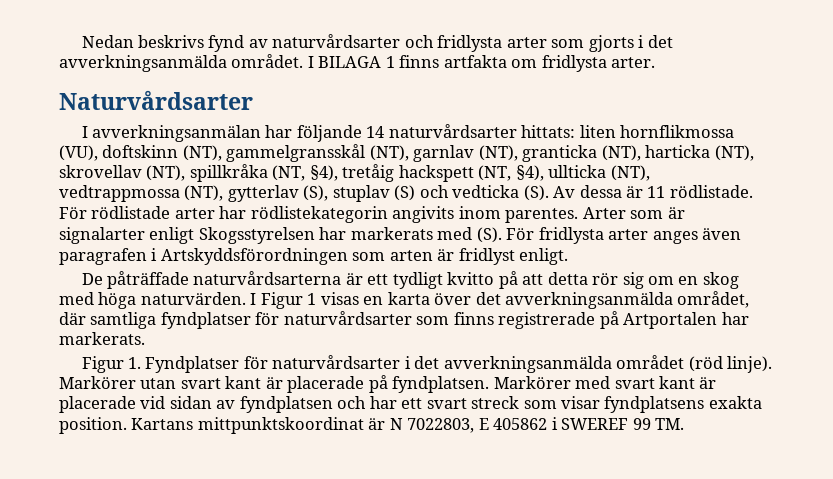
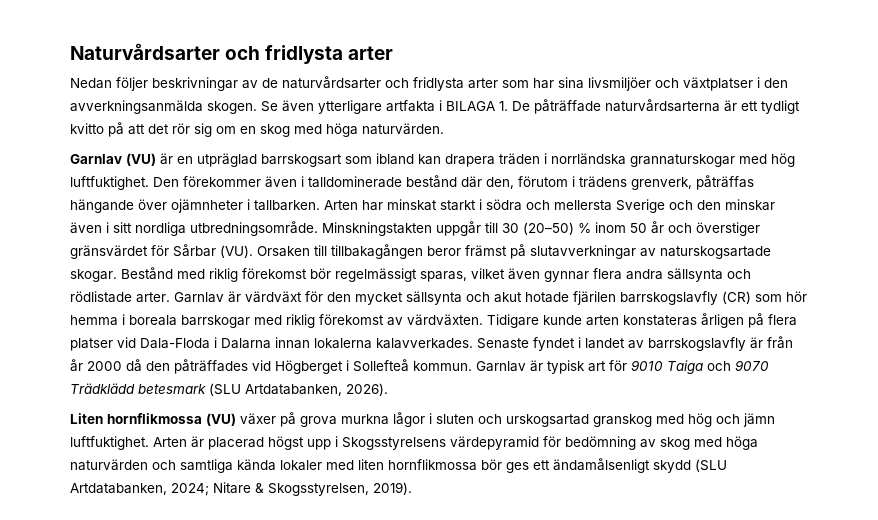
[81,35,268,52] Nedan beskrivs fynd av -> [70,43,394,64] [70,77,278,91] Naturvårdsarter och fridlysta arter // Nedan följer beskrivningar av de
[588,35,673,52] [59,54,656,72] [59,90,253,110] [81,124,735,142] [59,144,754,162] [59,164,650,182] [59,185,753,202] [59,206,685,223] [59,227,742,244] [59,248,569,265] gjorts i det avverkningsanmälda området. I BILAGA 1 finns artfakta om fridlysta arter. // Naturvårdsarter // I avverkningsanmälan har följande 14 naturvårdsarter hittats: liten hornflikmossa (VU), doftskinn (NT), gammelgransskål (NT), garnlav (NT), granticka (NT), harticka (NT), skrovellav (NT), spillkråka (NT, §4), tretåig hackspett (NT, §4), ullticka (NT), vedtrappmossa (NT), gytterlav (S), stuplav (S) och vedticka (S). Av dessa är 11 rödlistade. För rödlistade arter har rödlistekategorin angivits inom parentes. Arter som är signalarter enligt Skogsstyrelsen har markerats med (S). För fridlysta arter anges även paragrafen i Artskyddsförordningen som arten är fridlyst enligt. // -> [533,77,788,91] [70,100,508,114] har sina livsmiljöer och växtplatser i den avverkningsanmälda skogen. Se även ytterligare artfakta i BILAGA 1.
[547,272,588,285] detta -> [148,124,169,134] det
[250,291,750,309] [59,311,749,329] [59,332,145,345] [81,355,773,373] [59,375,717,393] [59,396,762,413] [59,417,685,434] I Figur 1 visas en karta över det avverkningsanmälda området, där samtliga fyndplatser för naturvårdsarter som finns registrerade på Artportalen har markerats. // Figur 1. Fyndplatser för naturvårdsarter i det avverkningsanmälda området (röd linje). Markörer utan svart kant är placerade på fyndplatsen. Markörer med svart kant är placerade vid sidan av fyndplatsen och har ett svart streck som visar fyndplatsens exakta position. Kartans mittpunktskoordinat är N 7022803, E 405862 i SWEREF 99 TM. -> [70,153,795,167] [70,175,754,190] [70,199,775,213] [70,221,760,236] [70,244,771,259] [70,267,751,282] [70,291,807,305] [70,313,797,328] [70,336,793,351] [70,359,769,374] [70,383,388,396] [70,412,775,427] [70,436,758,450] [70,458,727,473] [70,482,412,496] // Garnlav (VU) är en utpräglad barrskogsart som ibland kan drapera träden i norrländska grannaturskogar med hög luftfuktighet. Den förekommer även i talldominerade bestånd där den, förutom i trädens grenverk, påträffas hängande över ojämnheter i tallbarken. Arten har minskat starkt i södra och mellersta Sverige och den minskar även i sitt nordliga utbredningsområde. Minskningstakten uppgår till 30 (20–50) % inom 50 år och överstiger gränsvärdet för Sårbar (VU). Orsaken till tillbakagången beror främst på slutavverkningar av naturskogsartade skogar. Bestånd med riklig förekomst bör regelmässigt sparas, vilket även gynnar flera andra sällsynta och rödlistade arter. Garnlav är värdväxt för den mycket sällsynta och akut hotade fjärilen barrskogslavfly (CR) som hör hemma i boreala barrskogar med riklig förekomst av värdväxten. Tidigare kunde arten konstateras årligen på flera platser vid Dala-Floda i Dalarna innan lokalerna kalavverkades. Senaste fyndet i landet av barrskogslavfly är från år 2000 då den påträffades vid Högberget i Sollefteå kommun. Garnlav är typisk art för 9010 Taiga och 9070 Trädklädd betesmark (SLU Artdatabanken, 2026). // Liten hornflikmossa (VU) växer på grova murkna lågor i sluten och urskogsartad granskog med hög och jämn luftfuktighet. Arten är placerad högst upp i Skogsstyrelsens värdepyramid för bedömning av skog med höga naturvärden och samtliga kända lokaler med liten hornflikmossa bör ges ett ändamålsenligt skydd (SLU Artdatabanken, 2024; Nitare & Skogsstyrelsen, 2019).

